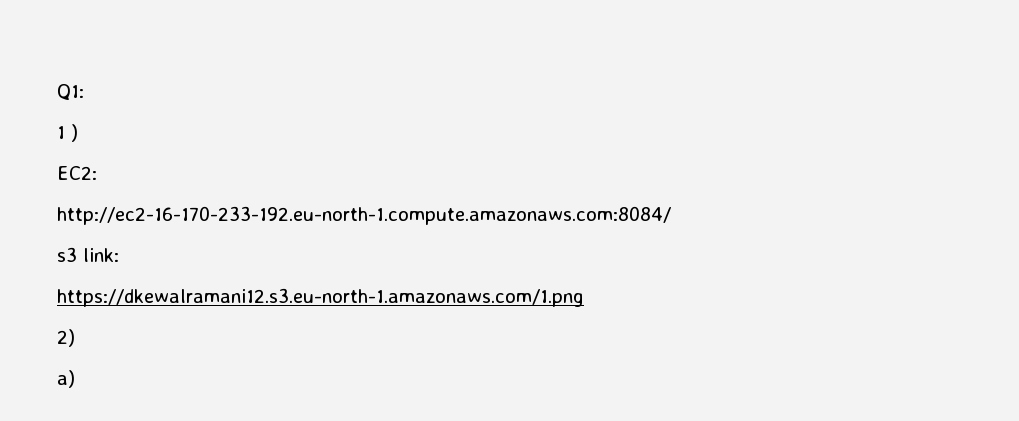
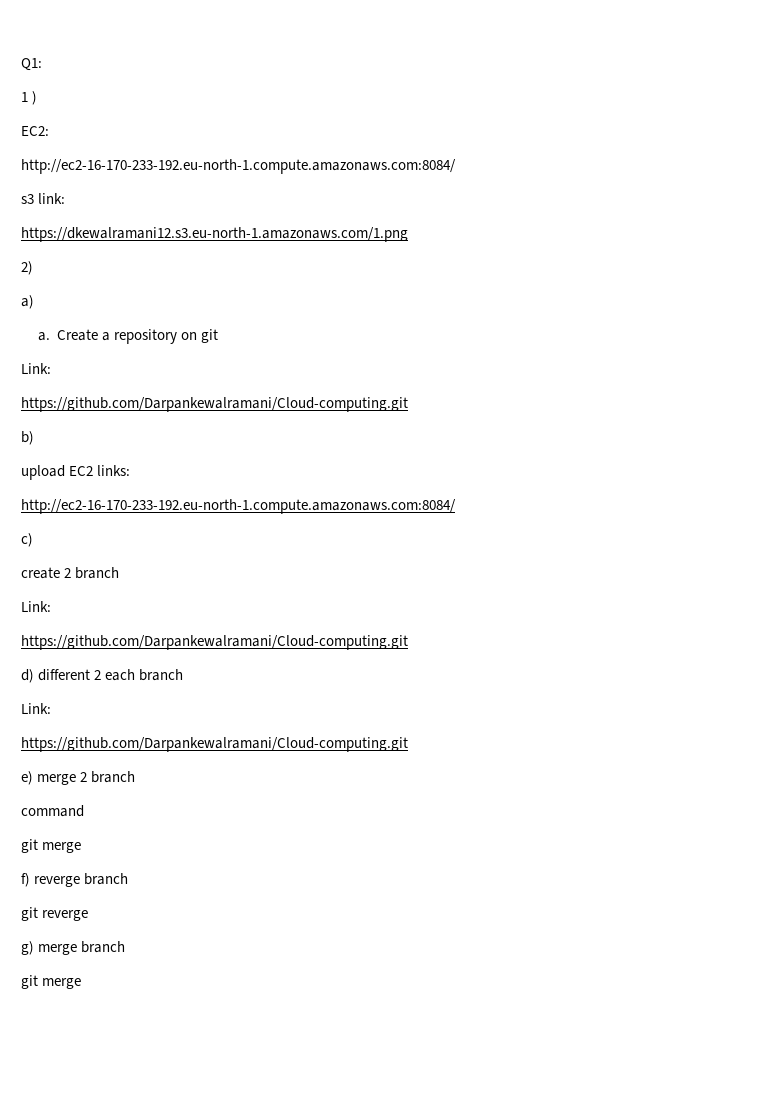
(75, 379) none -> [37,329,219,344] [21,363,51,374] [21,397,408,412] [21,431,34,445] [21,465,131,480] [21,499,456,514] [21,533,33,547] [21,567,120,579] [21,601,51,612] [21,635,408,650] [21,669,184,683] [21,703,51,714] [21,737,408,752] [21,771,136,785] [21,805,84,817] [21,839,82,853] [21,873,129,887] [21,907,89,921] [21,941,126,955] [21,975,82,989] // a. Create a repository on git // Link: // https://github.com/Darpankewalramani/Cloud-computing.git // b) // upload EC2 links: // http://ec2-16-170-233-192.eu-north-1.compute.amazonaws.com:8084/ // c) // create 2 branch // Link: // https://github.com/Darpankewalramani/Cloud-computing.git // d) different 2 each branch // Link: // https://github.com/Darpankewalramani/Cloud-computing.git // e) merge 2 branch // command // git merge // f) reverge branch // git reverge // g) merge branch // git merge

